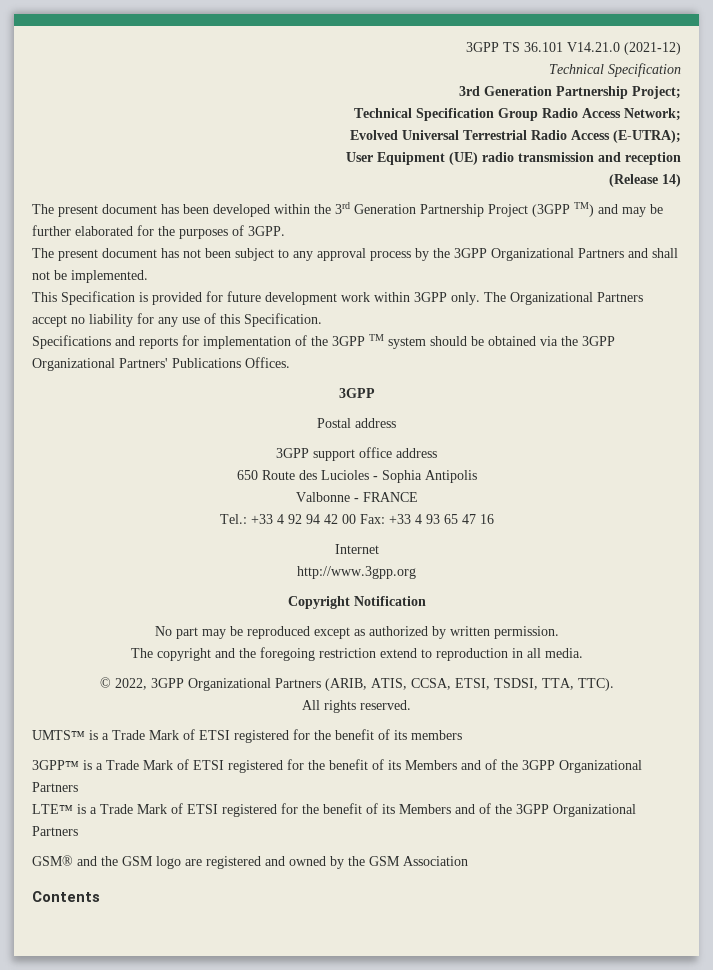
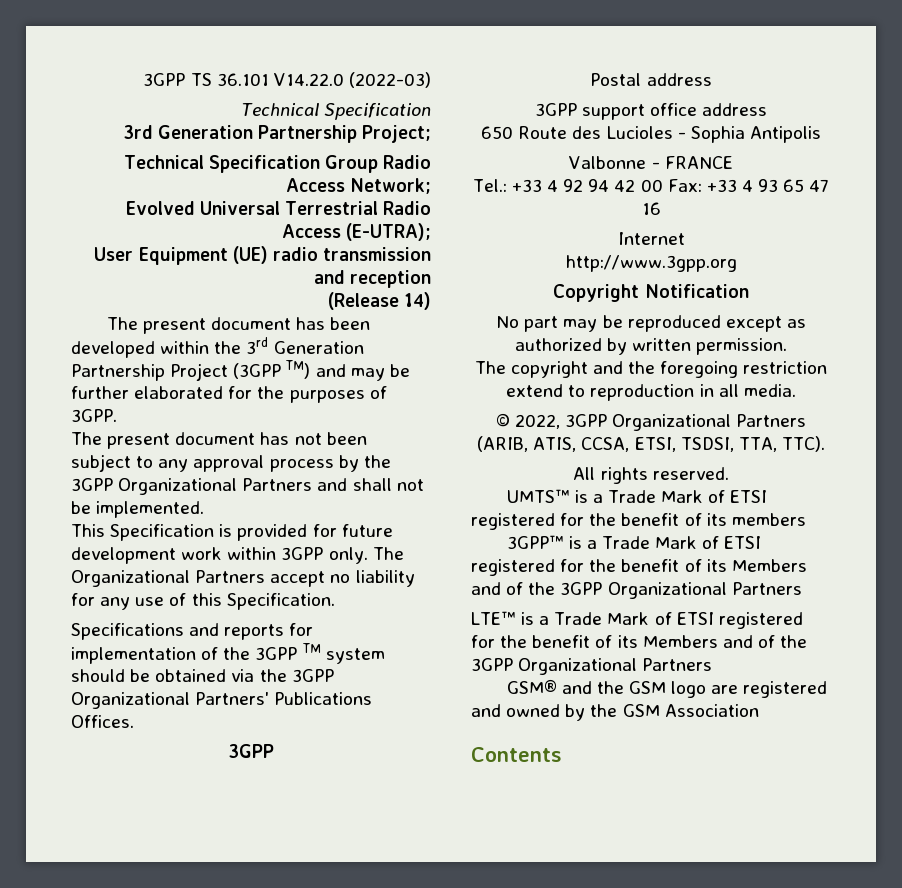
[567,42,681,55] V14.21.0 (2021-12) -> [273,72,431,88] V14.22.0 (2022-03)

